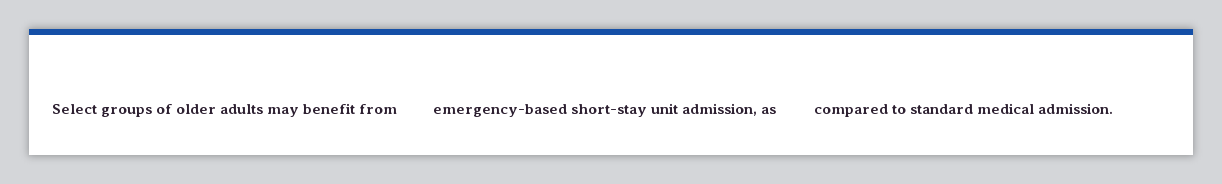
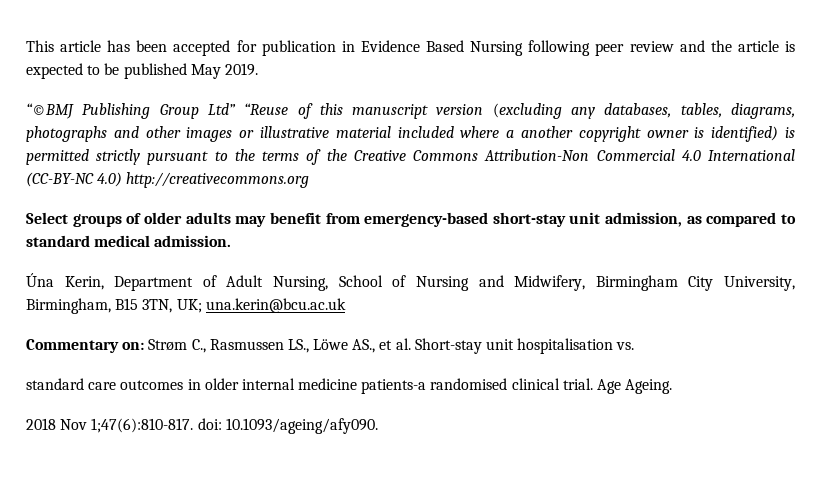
(52, 109) none -> [26,40,796,56] [26,63,258,79] [26,103,795,119] [26,126,795,142] [26,149,796,165] [26,172,310,188] This article has been accepted for publication in Evidence Based Nursing following peer review and the article is expected to be published May 2019. // “©BMJ Publishing Group Ltd” “Reuse of this manuscript version (excluding any databases, tables, diagrams, photographs and other images or illustrative material included where a another copyright owner is identified) is permitted strictly pursuant to the terms of the Creative Commons Attribution-Non Commercial 4.0 International (CC-BY-NC 4.0) http://creativecommons.org //
(1114, 108) none -> [26,273,796,291] [26,298,346,314] [26,338,635,354] [26,378,673,394] [26,418,378,434] // Úna Kerin, Department of Adult Nursing, School of Nursing and Midwifery, Birmingham City University, Birmingham, B15 3TN, UK; una.kerin@bcu.ac.uk // Commentary on: Strøm C., Rasmussen LS., Löwe AS., et al. Short-stay unit hospitalisation vs. // standard care outcomes in older internal medicine patients-a randomised clinical trial. Age Ageing. // 2018 Nov 1;47(6):810-817. doi: 10.1093/ageing/afy090.

